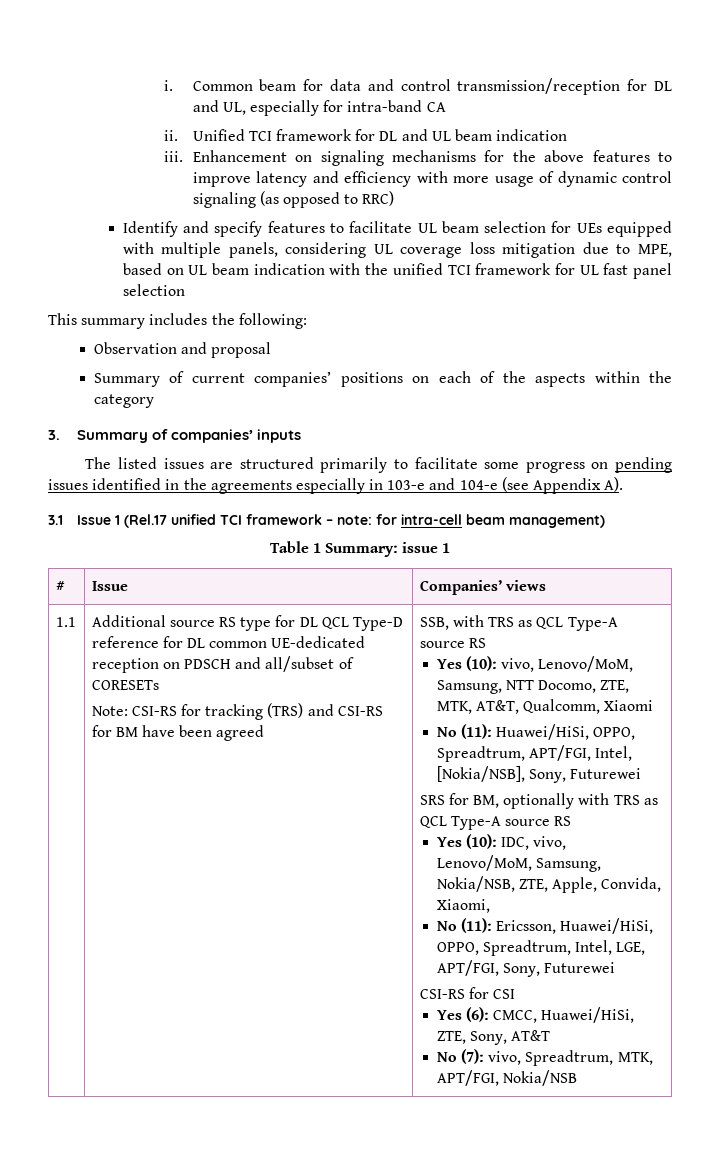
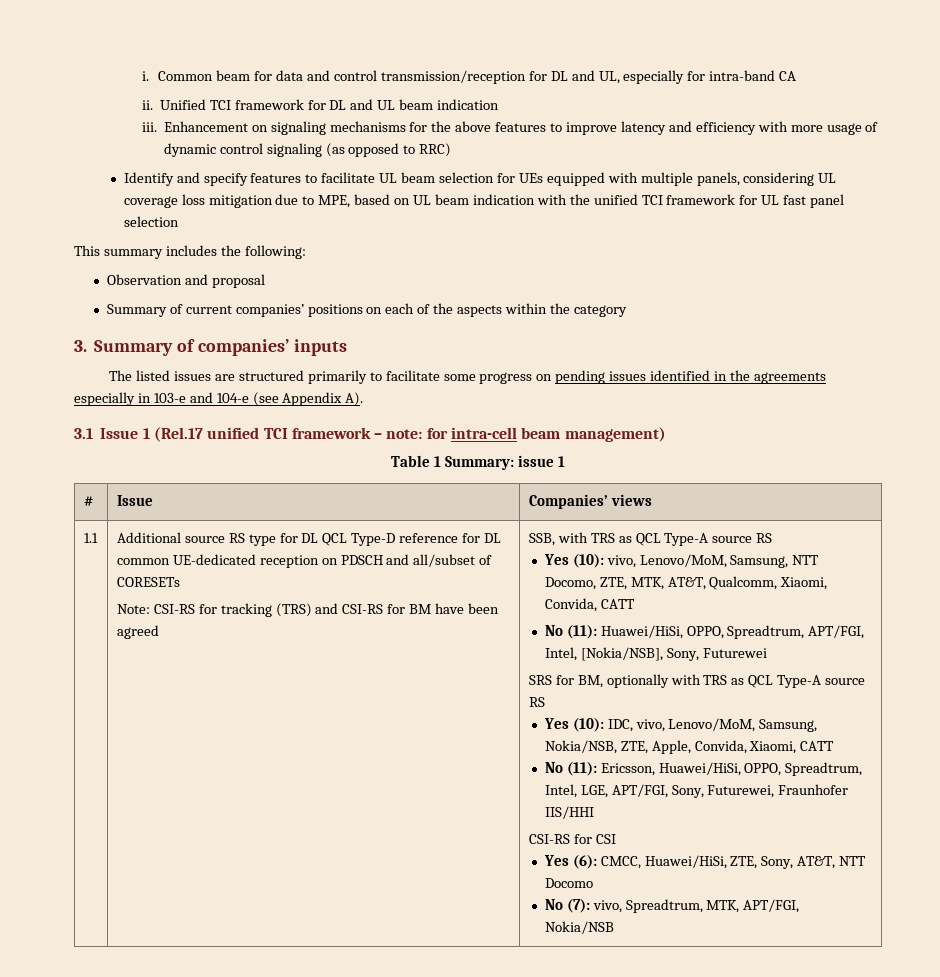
[604,700,654,711] Xiaomi -> [780,577,828,590] [544,598,635,612] Xiaomi, Convida, CATT
(490, 906) none -> [800,741,835,751] CATT
[544,962,616,973] Futurewei -> [707,784,849,798] [544,806,594,819] Futurewei, Fraunhofer IIS/HHI
[511,1030,551,1041] AT&T -> [797,856,867,869] [544,878,593,888] AT&T, NTT Docomo

